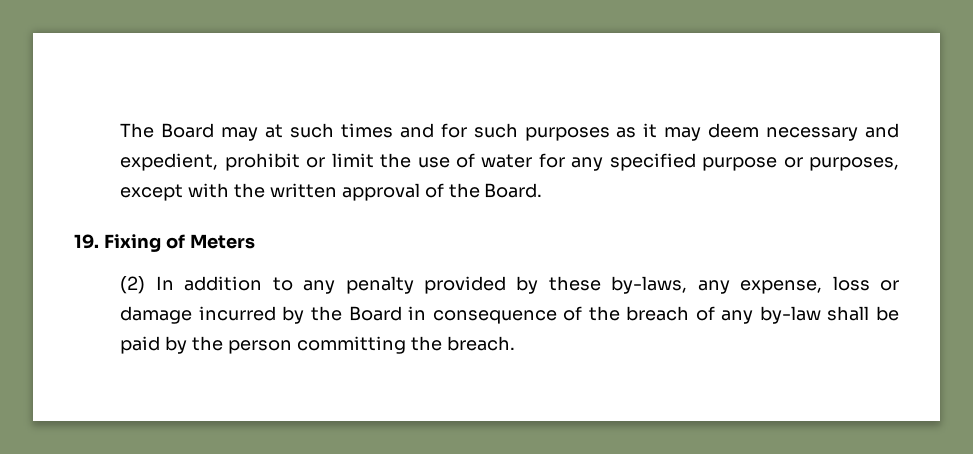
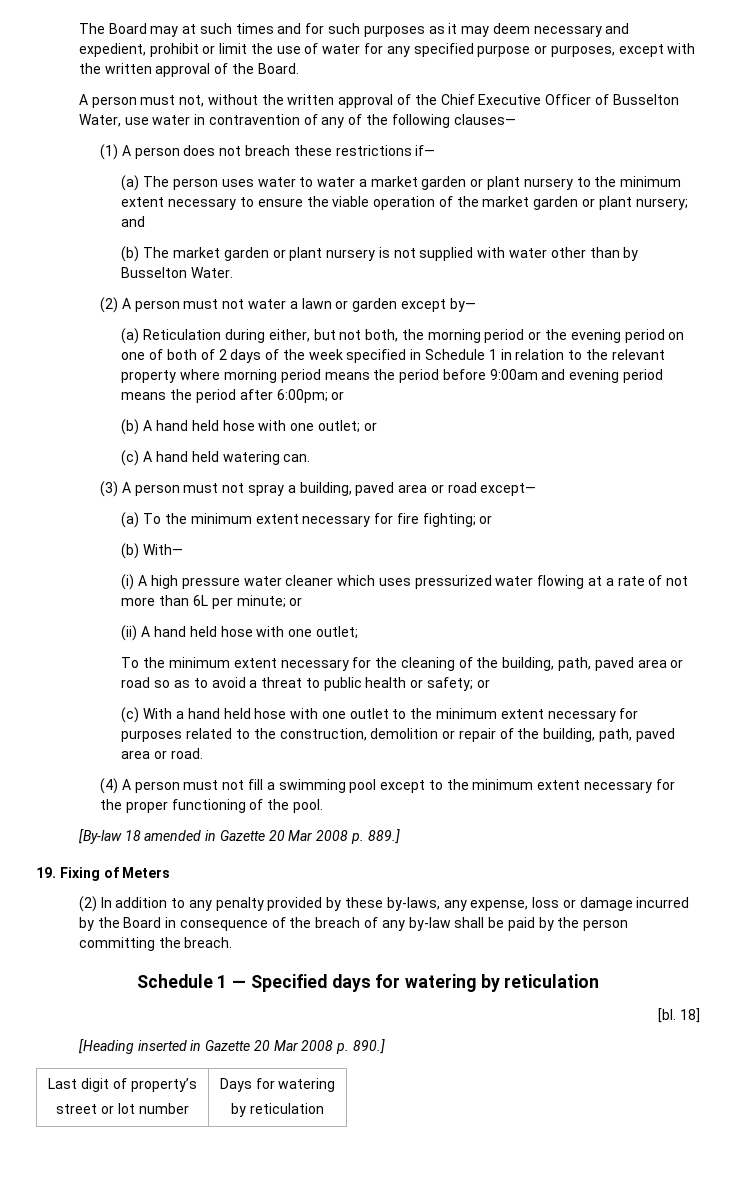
(543, 190) none -> [78,94,679,108] [78,114,516,128] [100,144,436,160] [121,175,682,191] [121,196,688,210] [121,216,146,227] [121,246,639,262] [121,267,234,278] [100,297,476,313] [121,328,685,344] [121,349,665,363] [121,369,664,383] [121,389,345,403] [121,419,377,435] [121,450,311,466] [100,481,537,497] [121,512,493,528] [121,543,184,559] [121,574,689,590] [121,595,303,609] [121,625,358,641] [121,657,684,671] [121,677,490,691] [121,707,639,723] [121,728,675,742] [121,748,204,759] [100,778,675,794] [100,799,323,813] [78,829,400,844] // A person must not, without the written approval of the Chief Executive Officer of Busselton Water, use water in contravention of any of the following clauses— // (1) A person does not breach these restrictions if— // (a) The person uses water to water a market garden or plant nursery to the minimum extent necessary to ensure the viable operation of the market garden or plant nursery; and // (b) The market garden or plant nursery is not supplied with water other than by Busselton Water. // (2) A person must not water a lawn or garden except by— // (a) Reticulation during either, but not both, the morning period or the evening period on one of both of 2 days of the week specified in Schedule 1 in relation to the relevant property where morning period means the period before 9:00am and evening period means the period after 6:00pm; or // (b) A hand held hose with one outlet; or // (c) A hand held watering can. // (3) A person must not spray a building, paved area or road except— // (a) To the minimum extent necessary for fire fighting; or // (b) With— // (i) A high pressure water cleaner which uses pressurized water flowing at a rate of not more than 6L per minute; or // (ii) A hand held hose with one outlet; // To the minimum extent necessary for the cleaning of the building, path, paved area or road so as to avoid a threat to public health or safety; or // (c) With a hand held hose with one outlet to the minimum extent necessary for purposes related to the construction, demolition or repair of the building, path, paved area or road. // (4) A person must not fill a swimming pool except to the minimum extent necessary for the proper functioning of the pool. // [By-law 18 amended in Gazette 20 Mar 2008 p. 889.]
(515, 343) none -> [136,974,600,992] [658,1008,700,1023] [78,1039,385,1054] [48,1078,197,1092] [56,1103,189,1114] [219,1078,336,1092] [231,1103,324,1117] // Schedule 1 — Specified days for watering by reticulation // [bl. 18] // [Heading inserted in Gazette 20 Mar 2008 p. 890.] // Last digit of property’s // street or lot number | Days for watering // by reticulation

